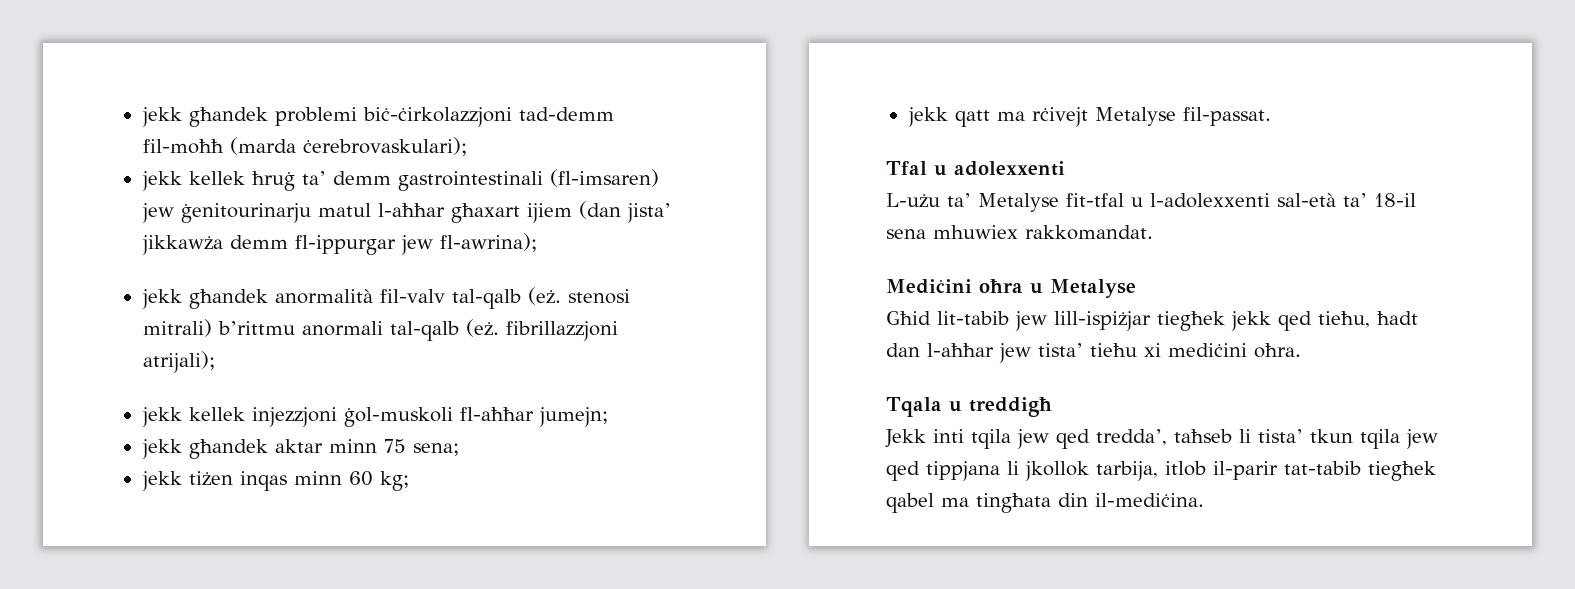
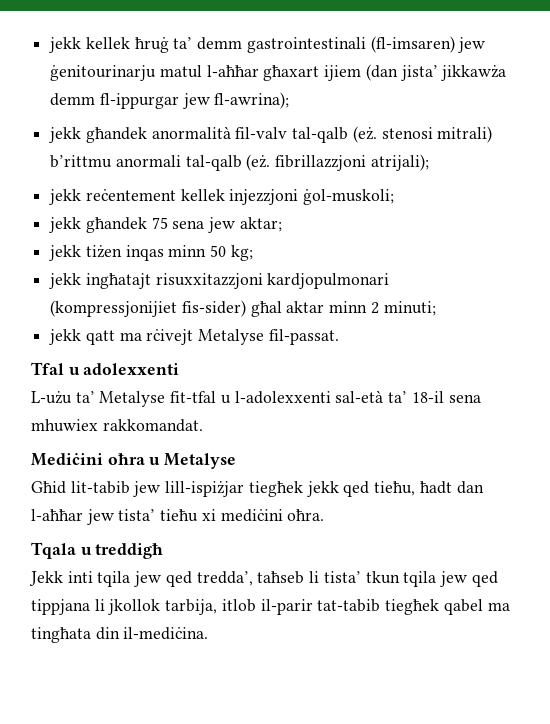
[141,107,614,127] [142,137,467,156] [141,171,182,191] jekk għandek problemi biċ-ċirkolazzjoni tad-demm fil-moħħ (marda ċerebrovaskulari); // jekk -> [49,37,82,53] jekk
(182, 417) none -> [85,189,176,201] reċentement
[343,407,608,427] [141,439,459,459] ġol-muskoli fl-aħħar jumejn; // jekk għandek aktar minn 75 sena; -> [303,189,395,205] [49,217,282,233] ġol-muskoli; // jekk għandek 75 sena jew aktar;
[348,471,373,486] 60 -> [210,245,227,257] 50
(409, 481) none -> [49,273,390,289] [50,300,436,317] // jekk ingħatajt risuxxitazzjoni kardjopulmonari (kompressjonijiet fis-sider) għal aktar minn 2 minuti;

